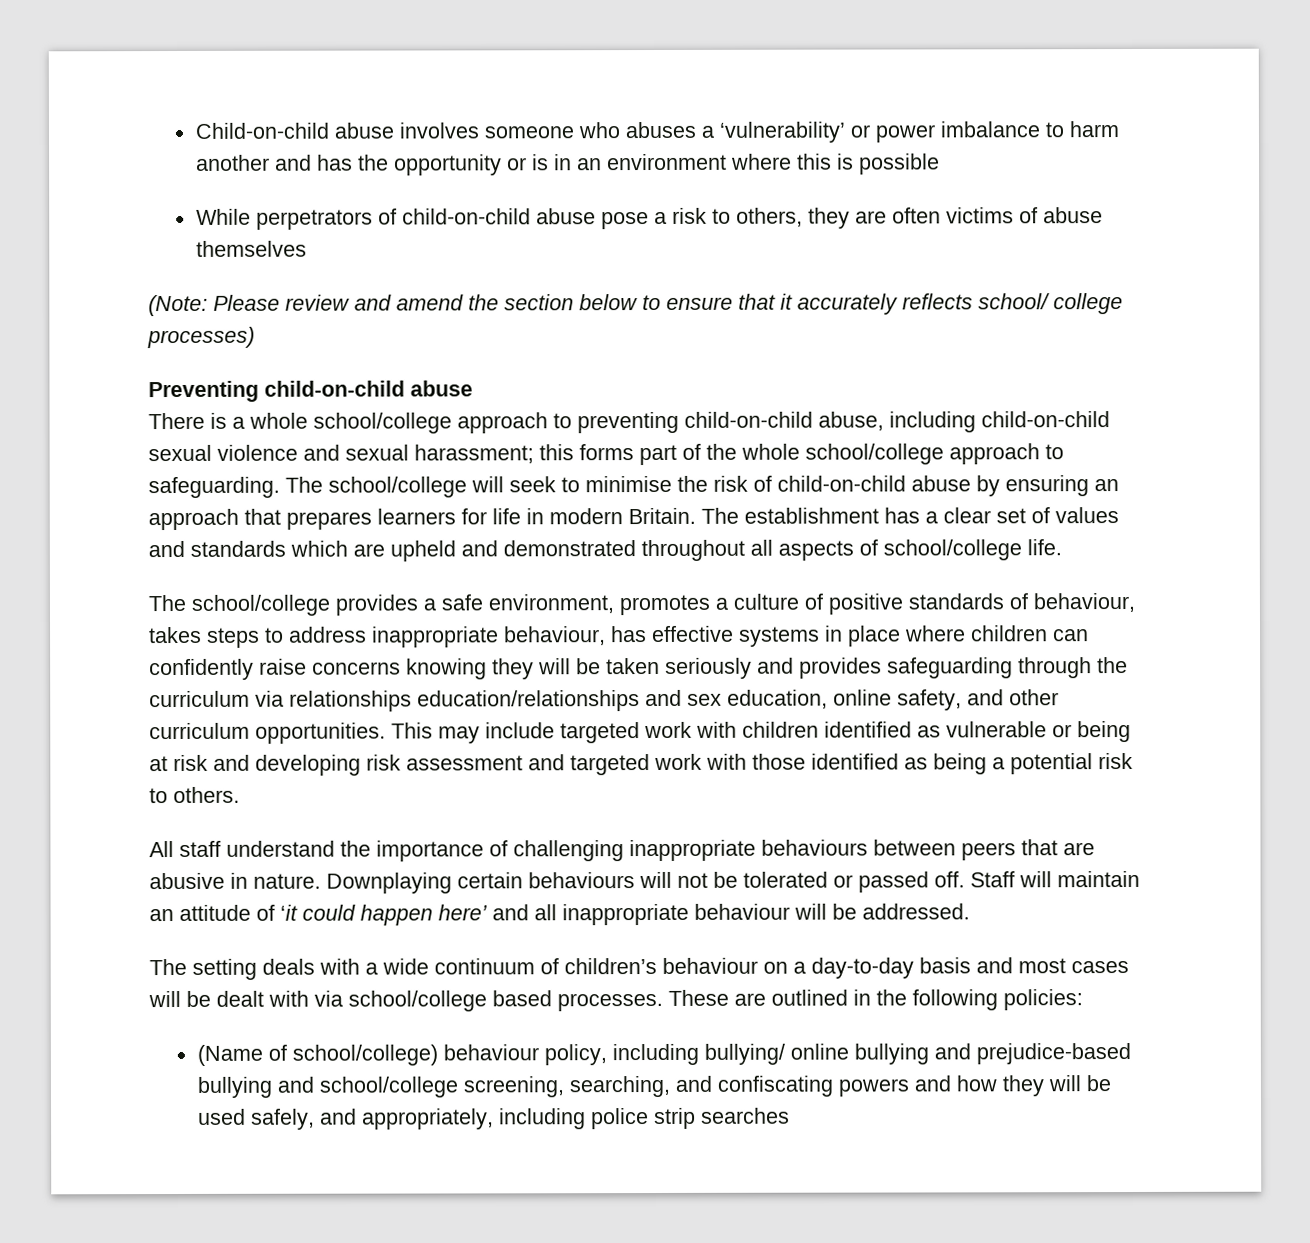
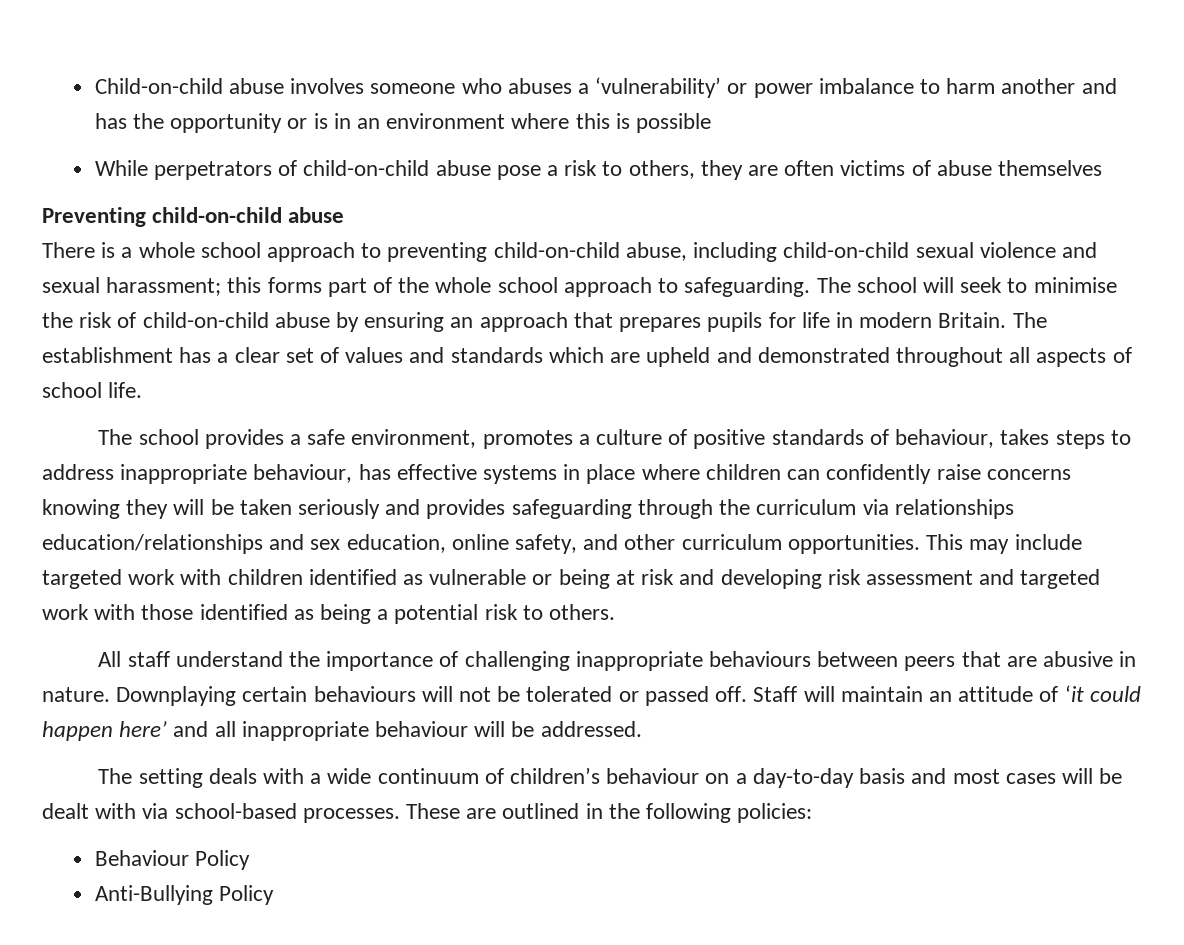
[148,293,1123,317] [147,326,255,349] // (Note: Please review and amend the section below to ensure that it accurately reflects school/ college processes) -> (1103, 168) none
[313,412,452,434] school/college -> [200,242,261,258] school
[805,443,944,465] school/college -> [497,277,558,293] school
[328,476,467,498] school/college -> [856,277,917,293] school
[377,508,456,525] learners -> [707,312,763,332] pupils
[883,539,1022,561] school/college -> [42,382,102,398] school
[191,594,330,616] school/college -> [138,429,199,445] school
[348,990,552,1012] school/college based -> [174,803,297,819] school-based
[196,1043,1131,1066] [196,1075,1111,1098] [197,1107,790,1130] (Name of school/college) behaviour policy, including bullying/ online bullying and prejudice-based bullying and school/college screening, searching, and confiscating powers and how they will be used safely, and appropriately, including police strip searches -> [94,850,250,870] [94,885,274,905] Behaviour Policy // Anti-Bullying Policy

